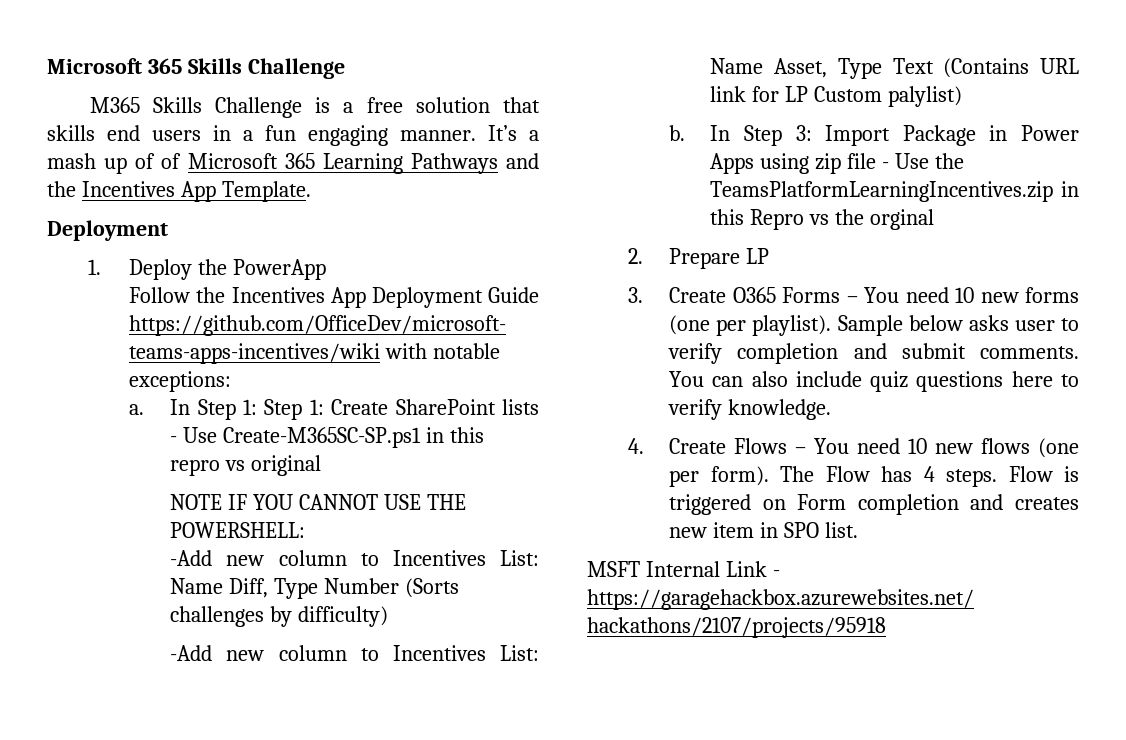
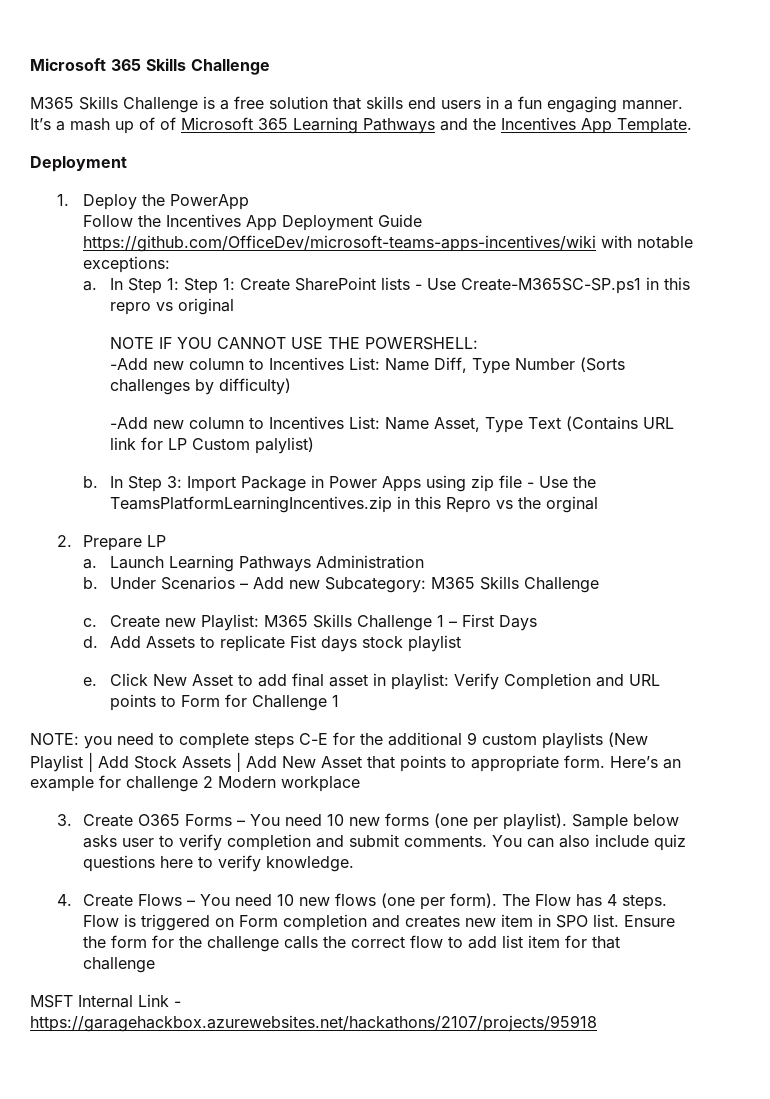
(770, 256) none -> [83,555,424,572] [83,576,599,593] [83,614,537,631] [83,635,461,652] [83,673,660,690] [109,694,339,711] [30,732,648,749] [30,752,681,772] [30,775,360,792] // a. Launch Learning Pathways Administration // b. Under Scenarios – Add new Subcategory: M365 Skills Challenge // c. Create new Playlist: M365 Skills Challenge 1 – First Days // d. Add Assets to replicate Fist days stock playlist // e. Click New Asset to add final asset in playlist: Verify Completion and URL points to Form for Challenge 1 // NOTE: you need to complete steps C-E for the additional 9 custom playlists (New Playlist | Add Stock Assets | Add New Asset that points to appropriate form. Here’s an example for challenge 2 Modern workplace
(858, 530) none -> [624,915,676,927] [83,935,621,952] [83,957,156,973] Ensure the form for the challenge calls the correct flow to add list item for that challenge

